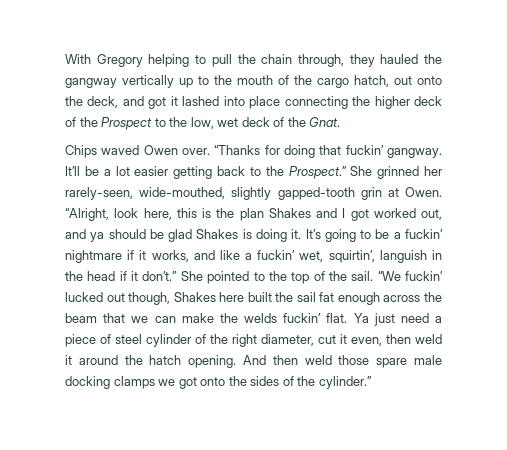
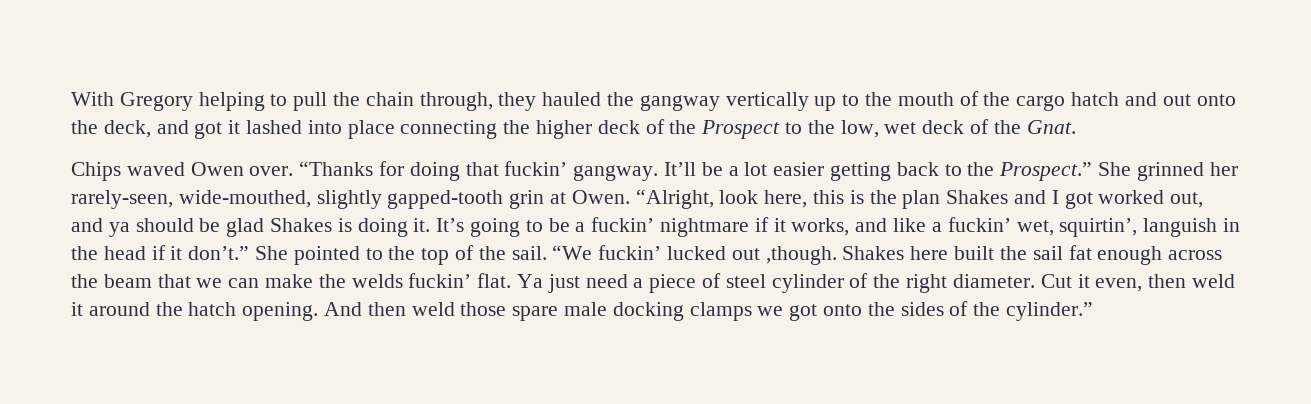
[354,75,389,87] hatch, -> [1071,92,1157,106] hatch and
[128,292,171,305] though, -> [765,246,837,265] ,though.
[261,334,336,346] diameter, cut -> [952,274,1072,288] diameter. Cut

